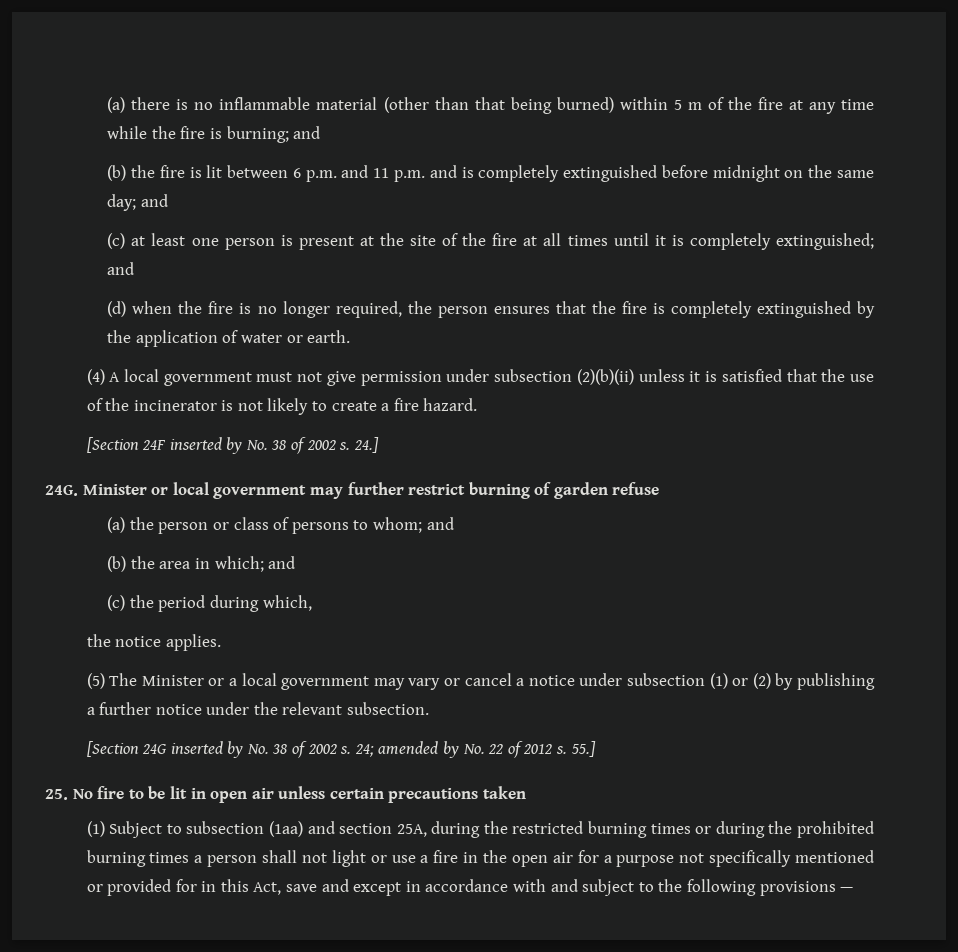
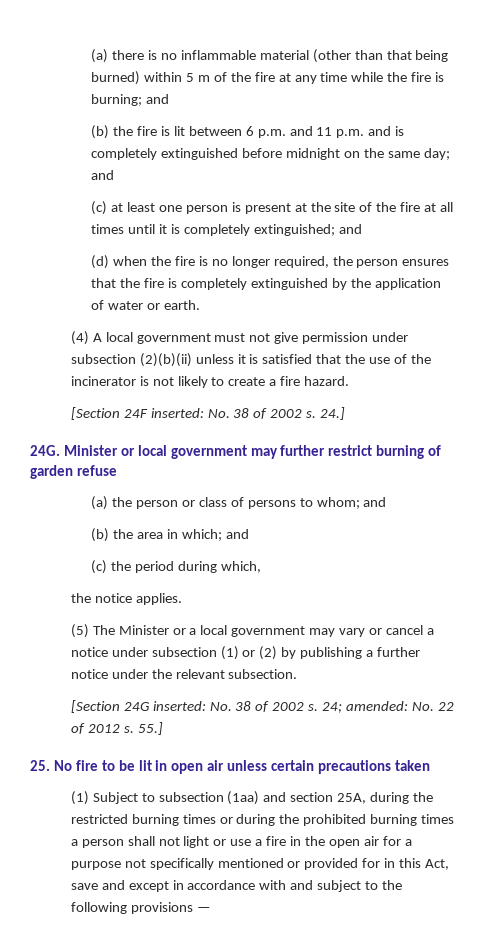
[169,437,243,454] inserted by -> [150,408,204,418] inserted:
[170,741,244,758] inserted by -> [152,701,206,711] inserted:
[378,741,460,758] amended by -> [346,701,409,711] amended:

